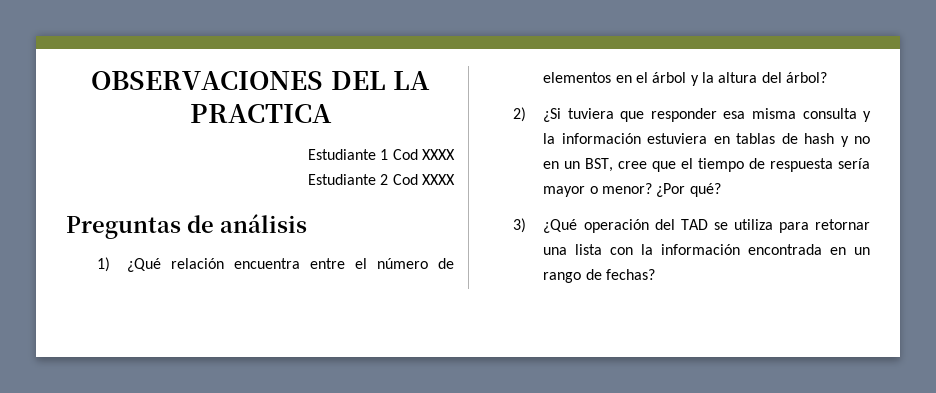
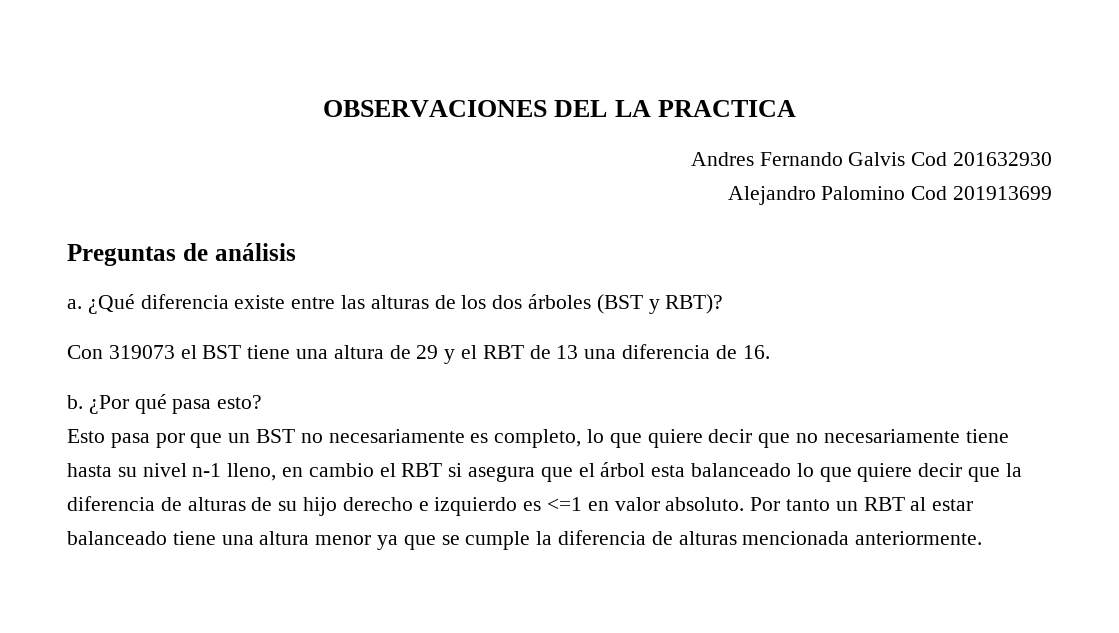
[308,149,455,160] [308,174,455,185] [66,214,307,239] [96,257,454,272] [543,72,828,86] [512,107,871,122] [543,133,870,147] [543,158,870,172] [543,183,721,197] [512,218,870,233] [543,244,871,255] [543,269,656,283] Estudiante 1 Cod XXXX // Estudiante 2 Cod XXXX // Preguntas de análisis // 1) ¿Qué relación encuentra entre el número de elementos en el árbol y la altura del árbol? // 2) ¿Si tuviera que responder esa misma consulta y la información estuviera en tablas de hash y no en un BST, cree que el tiempo de respuesta sería mayor o menor? ¿Por qué? // 3) ¿Qué operación del TAD se utiliza para retornar una lista con la información encontrada en un rango de fechas? -> [690,152,1052,166] [727,186,1052,205] [67,243,296,266] [67,294,724,314] [67,344,770,364] [67,394,263,414] [67,429,1009,448] [67,462,1022,482] [67,496,974,516] [67,530,983,550] Andres Fernando Galvis Cod 201632930 // Alejandro Palomino Cod 201913699 // Preguntas de análisis // a. ¿Qué diferencia existe entre las alturas de los dos árboles (BST y RBT)? // Con 319073 el BST tiene una altura de 29 y el RBT de 13 una diferencia de 16. // b. ¿Por qué pasa esto? // Esto pasa por que un BST no necesariamente es completo, lo que quiere decir que no necesariamente tiene hasta su nivel n-1 lleno, en cambio el RBT si asegura que el árbol esta balanceado lo que quiere decir que la diferencia de alturas de su hijo derecho e izquierdo es <=1 en valor absoluto. Por tanto un RBT al estar balanceado tiene una altura menor ya que se cumple la diferencia de alturas mencionada anteriormente.

